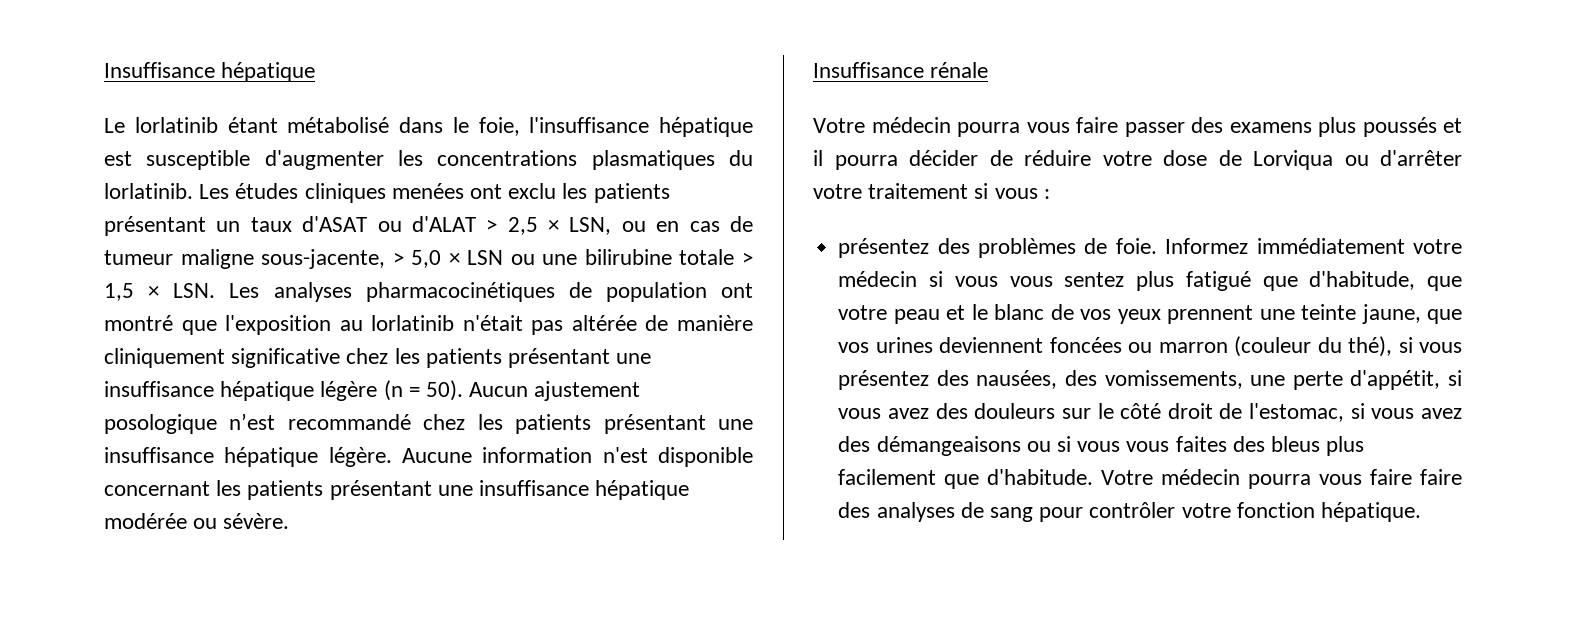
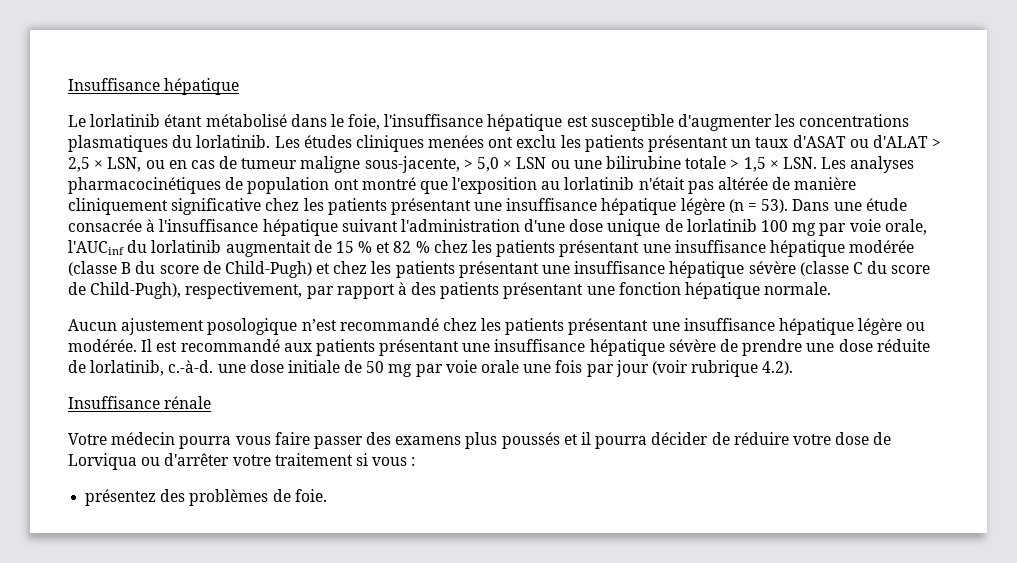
[426,380,464,401] 50). -> [761,198,907,213] [68,219,927,236] [68,240,915,257] [68,261,931,278] [68,282,832,299] 53). Dans une étude consacrée à l'insuffisance hépatique suivant l'administration d'une dose unique de lorlatinib 100 mg par voie orale, l'AUCinf du lorlatinib augmentait de 15 % et 82 % chez les patients présentant une insuffisance hépatique modérée (classe B du score de Child-Pugh) et chez les patients présentant une insuffisance hépatique sévère (classe C du score de Child-Pugh), respectivement, par rapport à des patients présentant une fonction hépatique normale. //
[328,447,753,467] [104,480,690,500] [104,513,290,529] légère. Aucune information n'est disponible concernant les patients présentant une insuffisance hépatique modérée ou sévère. -> [858,318,926,335] [68,339,930,356] [68,360,794,377] légère ou modérée. Il est recommandé aux patients présentant une insuffisance hépatique sévère de prendre une dose réduite de lorlatinib, c.-à-d. une dose initiale de 50 mg par voie orale une fois par jour (voir rubrique 4.2).
[1165,238,1462,254] [838,271,1462,291] [838,304,1462,324] [838,336,1463,357] [838,370,1462,390] [838,403,1462,422] [838,436,1365,456] [838,469,1462,489] [838,502,1421,522] Informez immédiatement votre médecin si vous vous sentez plus fatigué que d'habitude, que votre peau et le blanc de vos yeux prennent une teinte jaune, que vos urines deviennent foncées ou marron (couleur du thé), si vous présentez des nausées, des vomissements, une perte d'appétit, si vous avez des douleurs sur le côté droit de l'estomac, si vous avez des démangeaisons ou si vous vous faites des bleus plus facilement que d'habitude. Votre médecin pourra vous faire faire des analyses de sang pour contrôler votre fonction hépatique. -> (327, 495) none

